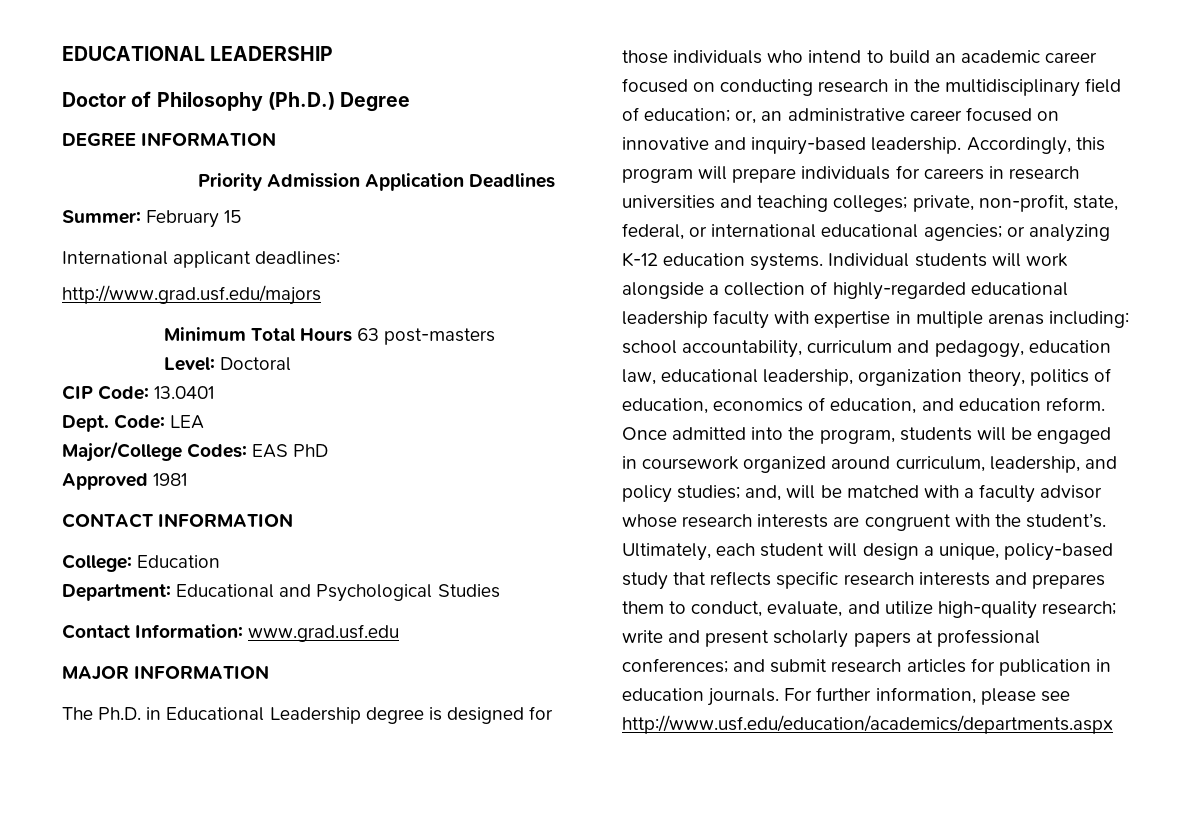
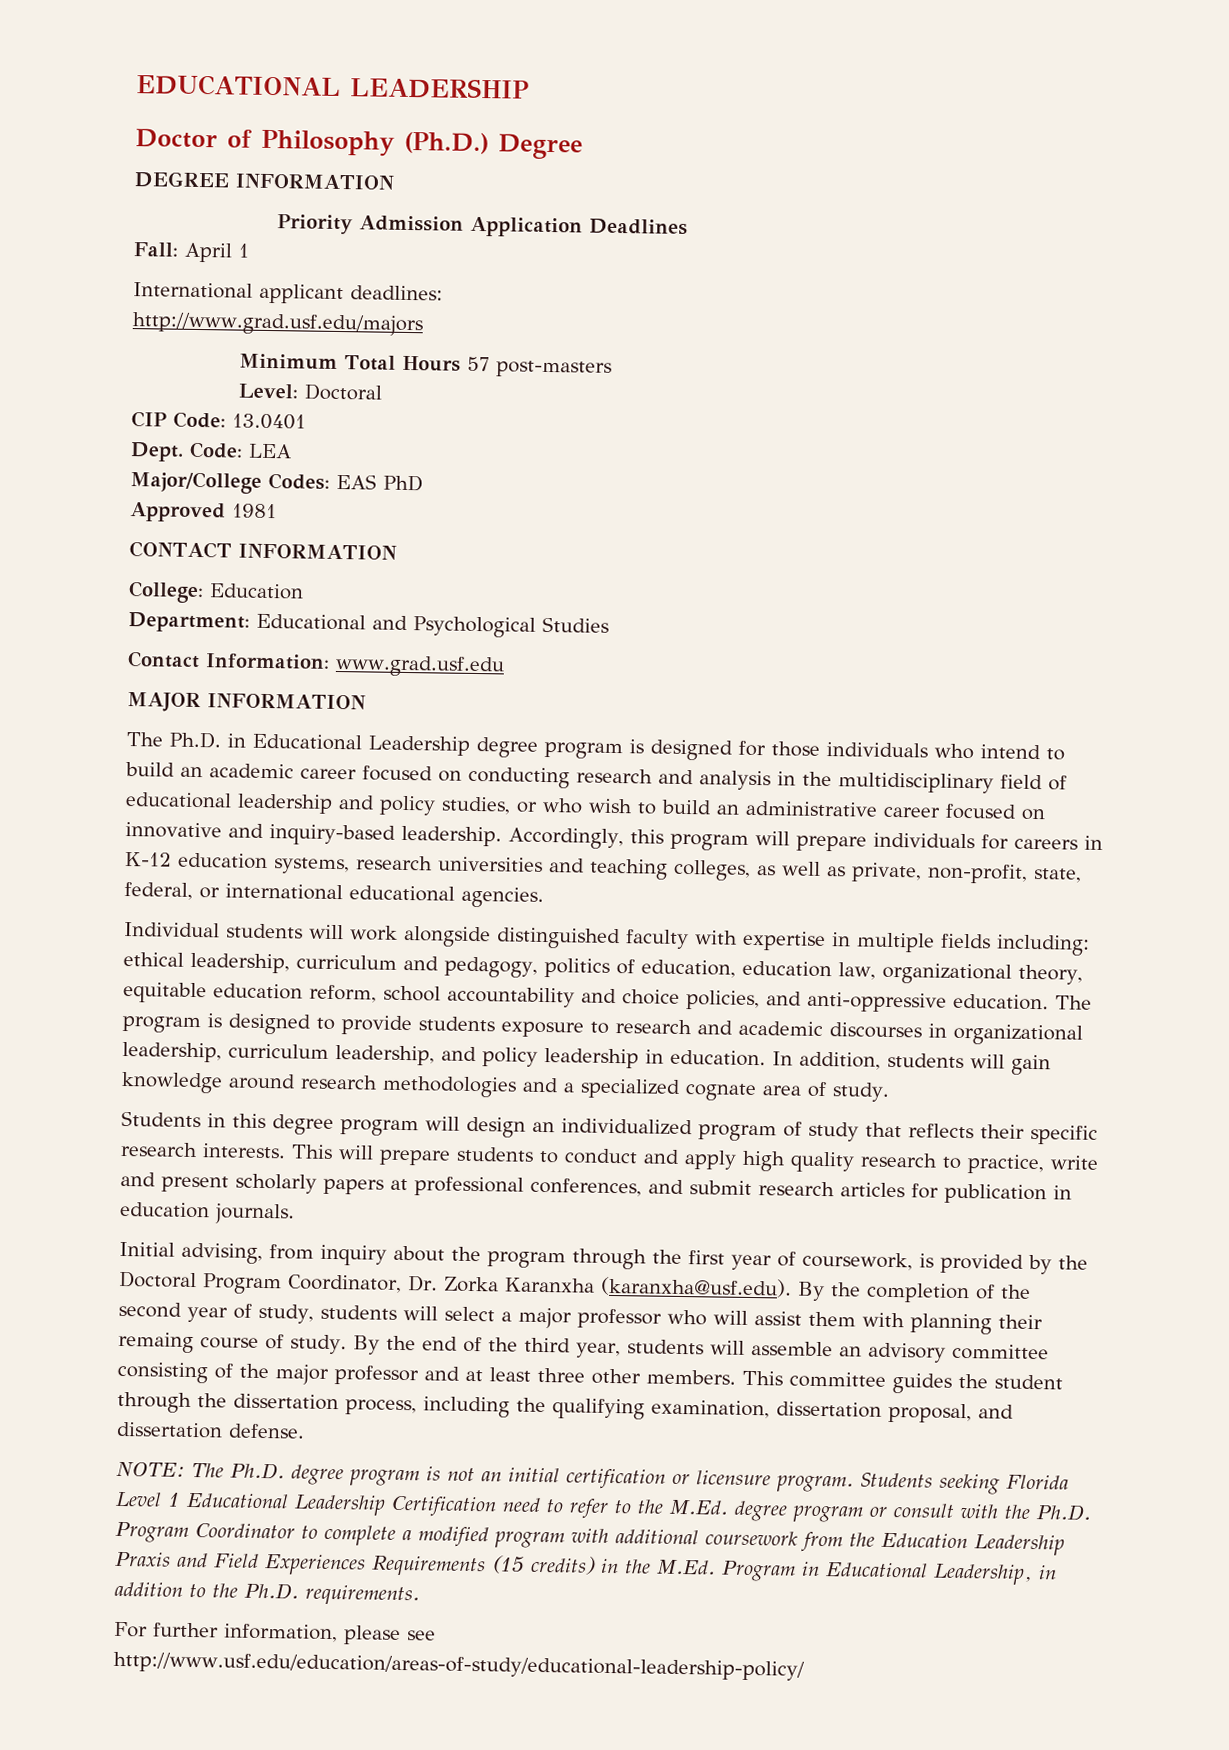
[62,210,242,228] Summer: February 15 -> [133,242,249,263] Fall: April 1
[357,328,380,341] 63 -> [467,356,491,372] 57
(424, 715) none -> [544,741,623,760] program
(889, 86) none -> [658,769,771,791] and analysis
[644,108,757,124] education; or, -> [125,792,712,816] educational leadership and policy studies, or who wish to build
(1004, 172) none -> [125,851,350,875] K-12 education systems,
[833,195,908,212] colleges; -> [673,859,846,881] colleges, as well as
[923,224,1110,242] [622,252,824,271] agencies; or analyzing K-12 education systems. -> [461,886,544,908] agencies. //
[709,281,1068,300] [622,311,708,328] a collection of highly-regarded educational leadership -> [496,927,621,950] distinguished
[987,311,1129,328] [622,340,1111,358] [622,368,1111,387] [622,397,1105,414] [622,427,1112,444] [622,456,1117,473] [622,484,1103,503] [622,513,1106,531] [622,543,1113,561] arenas including: school accountability, curriculum and pedagogy, education law, educational leadership, organization theory, politics of education, economics of education, and education reform. Once admitted into the program, students will be engaged in coursework organized around curriculum, leadership, and policy studies; and, will be matched with a faculty advisor whose research interests are congruent with the student’s. Ultimately, each student will design a unique, policy-based -> [940,933,1090,956] [123,951,1083,985] [123,981,1092,1013] [122,1013,1083,1046] [122,1041,1051,1076] [121,1071,890,1102] [121,1110,802,1142] fields including: ethical leadership, curriculum and pedagogy, politics of education, education law, organizational theory, equitable education reform, school accountability and choice policies, and anti-oppressive education. The program is designed to provide students exposure to research and academic discourses in organizational leadership, curriculum leadership, and policy leadership in education. In addition, students will gain knowledge around research methodologies and a specialized cognate area of study. // Students in this degree program will design an individualized program of
(772, 578) none -> [980,1124,1025,1139] their
[918,572,1105,589] [622,601,1116,619] interests and prepares them to conduct, evaluate, and utilize high-quality research; -> [202,1143,1045,1175] interests. This will prepare students to conduct and apply high quality research to practice,
[622,658,728,673] conferences; -> [530,1177,642,1197] conferences,
(780, 697) none -> [119,1241,1088,1275] [119,1270,1031,1304] [118,1301,1043,1335] [118,1331,1049,1363] [117,1361,1063,1394] [117,1391,1014,1424] [116,1421,305,1439] [116,1461,1069,1495] [115,1491,1092,1523] [115,1521,1065,1556] [115,1551,1057,1586] [114,1581,420,1606] // Initial advising, from inquiry about the program through the first year of coursework, is provided by the Doctoral Program Coordinator, Dr. Zorka Karanxha (karanxha@usf.edu). By the completion of the second year of study, students will select a major professor who will assist them with planning their remaing course of study. By the end of the third year, students will assemble an advisory committee consisting of the major professor and at least three other members. This committee guides the student through the dissertation process, including the qualifying examination, dissertation proposal, and dissertation defense. // NOTE: The Ph.D. degree program is not an initial certification or licensure program. Students seeking Florida Level 1 Educational Leadership Certification need to refer to the M.Ed. degree program or consult with the Ph.D. Program Coordinator to complete a modified program with additional coursework from the Education Leadership Praxis and Field Experiences Requirements (15 credits) in the M.Ed. Program in Educational Leadership, in addition to the Ph.D. requirements. //
[622,715,1113,734] http://www.usf.edu/education/academics/departments.aspx -> [113,1651,805,1681] http://www.usf.edu/education/areas-of-study/educational-leadership-policy/

